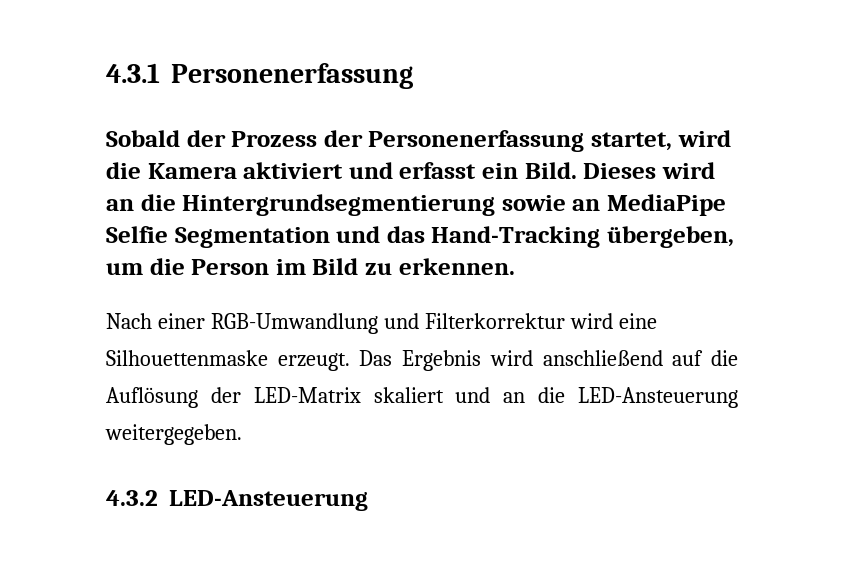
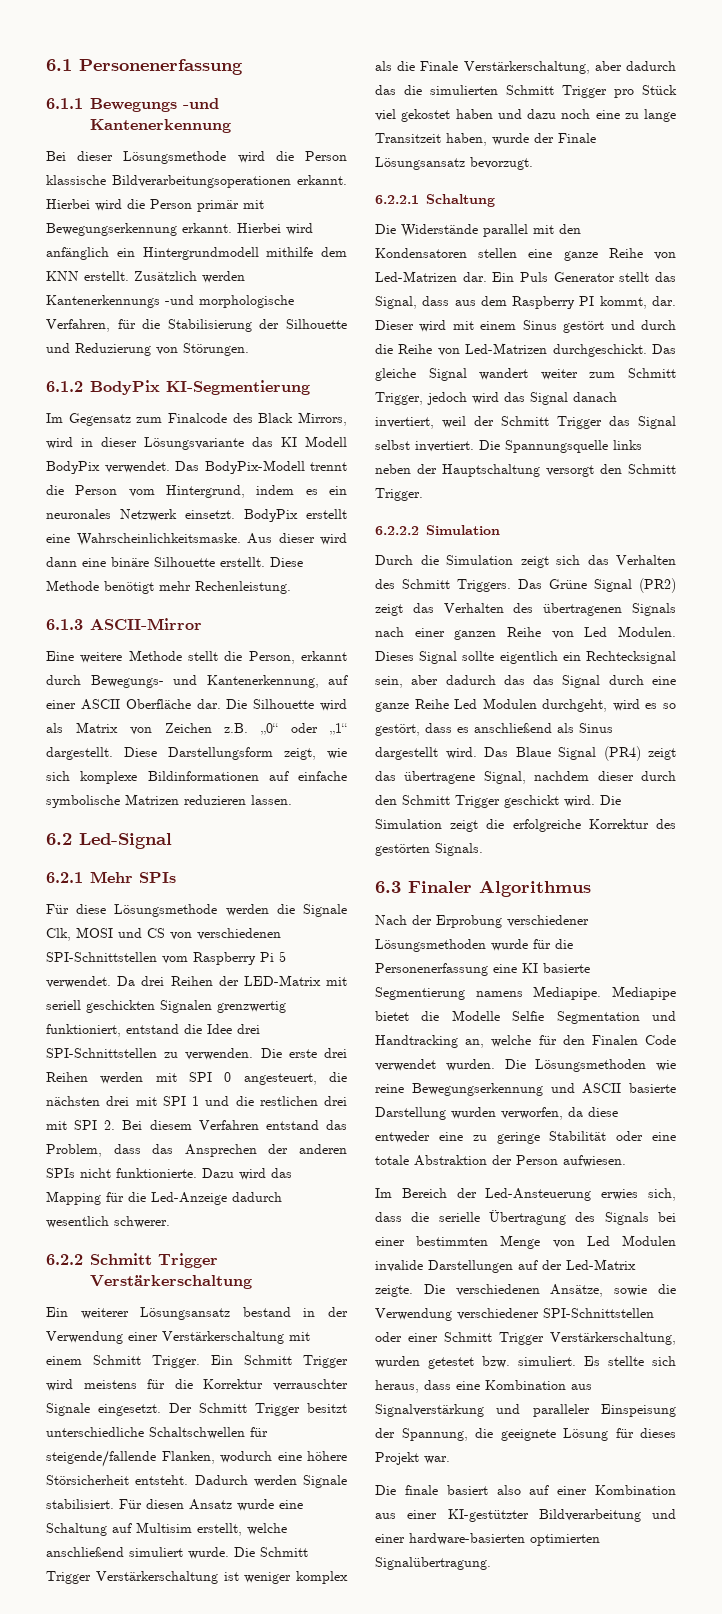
[106,63,160,83] 4.3.1 -> [46,59,72,71] 6.1
[106,130,731,152] [106,162,715,179] [106,194,727,216] [106,226,735,248] [106,258,515,275] [106,313,657,334] [106,350,739,371] [106,387,738,408] [105,424,242,445] [106,490,368,511] Sobald der Prozess der Personenerfassung startet, wird die Kamera aktiviert und erfasst ein Bild. Dieses wird an die Hintergrundsegmentierung sowie an MediaPipe Selfie Segmentation und das Hand-Tracking übergeben, um die Person im Bild zu erkennen. // Nach einer RGB-Umwandlung und Filterkorrektur wird eine Silhouettenmaske erzeugt. Das Ergebnis wird anschließend auf die Auflösung der LED-Matrix skaliert und an die LED-Ansteuerung weitergegeben. // 4.3.2 LED-Ansteuerung -> [46,98,219,112] [90,119,231,133] [46,151,347,164] [46,175,347,188] [46,199,264,212] [46,223,313,236] [46,247,347,260] [46,271,245,283] [46,295,294,308] [46,319,347,332] [46,343,249,356] [46,380,310,395] [46,412,347,426] [46,436,347,450] [46,460,347,474] [46,485,347,498] [46,509,347,522] [46,533,347,546] [46,557,303,567] [46,580,291,594] [46,618,202,630] [46,650,348,664] [46,675,348,688] [46,699,348,711] [46,722,347,735] [46,747,347,760] [46,771,347,784] [46,794,292,808] [46,833,172,849] [46,871,176,883] [46,904,347,917] [46,927,281,941] [46,951,286,965] [46,975,347,988] [46,1000,286,1013] [46,1024,260,1037] [46,1048,347,1060] [46,1072,347,1085] [46,1096,347,1106] [46,1120,347,1130] [46,1144,347,1157] [46,1168,292,1180] [46,1191,282,1205] [46,1216,170,1228] [46,1253,218,1268] [90,1275,252,1289] [46,1307,348,1320] [46,1331,310,1344] [46,1355,348,1368] [46,1379,348,1391] [46,1403,347,1416] [46,1427,268,1439] [46,1450,347,1467] [46,1475,347,1488] [46,1499,303,1511] [46,1522,287,1536] [46,1547,308,1559] [46,1571,348,1584] [375,61,676,74] [375,85,677,98] [375,109,676,122] [375,133,596,146] [375,157,533,170] [375,194,495,207] [375,224,581,237] [375,248,676,261] [375,271,676,282] [375,296,676,309] [375,320,676,333] [375,343,676,357] [375,368,676,381] [375,392,617,405] [375,416,676,429] [375,440,642,453] [375,464,676,477] [375,488,423,501] [375,525,500,535] [375,555,676,568] [375,578,676,593] [375,603,676,616] [375,626,676,640] [375,651,676,664] [375,675,676,688] [375,698,676,712] [375,723,613,736] [375,746,676,761] [375,771,676,784] [375,795,621,808] [375,819,676,832] [375,843,483,856] [375,880,591,897] [375,915,589,928] [375,939,573,952] [375,963,590,976] [375,986,676,1000] [375,1010,676,1024] [375,1035,676,1048] [375,1059,676,1072] [375,1083,676,1096] [375,1107,618,1120] [375,1131,676,1144] [375,1155,626,1167] [375,1188,676,1201] [375,1210,676,1225] [375,1235,676,1249] [375,1259,636,1273] [375,1284,676,1297] [375,1308,654,1321] [375,1332,676,1345] [375,1356,676,1369] [375,1380,592,1393] [375,1404,676,1417] [375,1428,676,1441] [375,1452,450,1465] [375,1485,676,1495] [375,1509,676,1522] [375,1533,600,1546] [375,1557,491,1570] 6.1.1 Bewegungs -und Kantenerkennung // Bei dieser Lösungsmethode wird die Person klassische Bildverarbeitungsoperationen erkannt. Hierbei wird die Person primär mit Bewegungserkennung erkannt. Hierbei wird anfänglich ein Hintergrundmodell mithilfe dem KNN erstellt. Zusätzlich werden Kantenerkennungs -und morphologische Verfahren, für die Stabilisierung der Silhouette und Reduzierung von Störungen. // 6.1.2 BodyPix KI-Segmentierung // Im Gegensatz zum Finalcode des Black Mirrors, wird in dieser Lösungsvariante das KI Modell BodyPix verwendet. Das BodyPix-Modell trennt die Person vom Hintergrund, indem es ein neuronales Netzwerk einsetzt. BodyPix erstellt eine Wahrscheinlichkeitsmaske. Aus dieser wird dann eine binäre Silhouette erstellt. Diese Methode benötigt mehr Rechenleistung. // 6.1.3 ASCII-Mirror // Eine weitere Methode stellt die Person, erkannt durch Bewegungs- und Kantenerkennung, auf einer ASCII Oberfläche dar. Die Silhouette wird als Matrix von Zeichen z.B. „0“ oder „1“ dargestellt. Diese Darstellungsform zeigt, wie sich komplexe Bildinformationen auf einfache symbolische Matrizen reduzieren lassen. // 6.2 Led-Signal // 6.2.1 Mehr SPIs // Für diese Lösungsmethode werden die Signale Clk, MOSI und CS von verschiedenen SPI-Schnittstellen vom Raspberry Pi 5 verwendet. Da drei Reihen der LED-Matrix mit seriell geschickten Signalen grenzwertig funktioniert, entstand die Idee drei SPI-Schnittstellen zu verwenden. Die erste drei Reihen werden mit SPI 0 angesteuert, die nächsten drei mit SPI 1 und die restlichen drei mit SPI 2. Bei diesem Verfahren entstand das Problem, dass das Ansprechen der anderen SPIs nicht funktionierte. Dazu wird das Mapping für die Led-Anzeige dadurch wesentlich schwerer. // 6.2.2 Schmitt Trigger Verstärkerschaltung // Ein weiterer Lösungsansatz bestand in der Verwendung einer Verstärkerschaltung mit einem Schmitt Trigger. Ein Schmitt Trigger wird meistens für die Korrektur verrauschter Signale eingesetzt. Der Schmitt Trigger besitzt unterschiedliche Schaltschwellen für steigende/fallende Flanken, wodurch eine höhere Störsicherheit entsteht. Dadurch werden Signale stabilisiert. Für diesen Ansatz wurde eine Schaltung auf Multisim erstellt, welche anschließend simuliert wurde. Die Schmitt Trigger Verstärkerschaltung ist weniger komplex als die Finale Verstärkerschaltung, aber dadurch das die simulierten Schmitt Trigger pro Stück viel gekostet haben und dazu noch eine zu lange Transitzeit haben, wurde der Finale Lösungsansatz bevorzugt. // 6.2.2.1 Schaltung // Die Widerstände parallel mit den Kondensatoren stellen eine ganze Reihe von Led-Matrizen dar. Ein Puls Generator stellt das Signal, dass aus dem Raspberry PI kommt, dar. Dieser wird mit einem Sinus gestört und durch die Reihe von Led-Matrizen durchgeschickt. Das gleiche Signal wandert weiter zum Schmitt Trigger, jedoch wird das Signal danach invertiert, weil der Schmitt Trigger das Signal selbst invertiert. Die Spannungsquelle links neben der Hauptschaltung versorgt den Schmitt Trigger. // 6.2.2.2 Simulation // Durch die Simulation zeigt sich das Verhalten des Schmitt Triggers. Das Grüne Signal (PR2) zeigt das Verhalten des übertragenen Signals nach einer ganzen Reihe von Led Modulen. Dieses Signal sollte eigentlich ein Rechtecksignal sein, aber dadurch das das Signal durch eine ganze Reihe Led Modulen durchgeht, wird es so gestört, dass es anschließend als Sinus dargestellt wird. Das Blaue Signal (PR4) zeigt das übertragene Signal, nachdem dieser durch den Schmitt Trigger geschickt wird. Die Simulation zeigt die erfolgreiche Korrektur des gestörten Signals. // 6.3 Finaler Algorithmus // Nach der Erprobung verschiedener Lösungsmethoden wurde für die Personenerfassung eine KI basierte Segmentierung namens Mediapipe. Mediapipe bietet die Modelle Selfie Segmentation und Handtracking an, welche für den Finalen Code verwendet wurden. Die Lösungsmethoden wie reine Bewegungserkennung und ASCII basierte Darstellung wurden verworfen, da diese entweder eine zu geringe Stabilität oder eine totale Abstraktion der Person aufwiesen. // Im Bereich der Led-Ansteuerung erwies sich, dass die serielle Übertragung des Signals bei einer bestimmten Menge von Led Modulen invalide Darstellungen auf der Led-Matrix zeigte. Die verschiedenen Ansätze, sowie die Verwendung verschiedener SPI-Schnittstellen oder einer Schmitt Trigger Verstärkerschaltung, wurden getestet bzw. simuliert. Es stellte sich heraus, dass eine Kombination aus Signalverstärkung und paralleler Einspeisung der Spannung, die geeignete Lösung für dieses Projekt war. // Die finale basiert also auf einer Kombination aus einer KI-gestützter Bildverarbeitung und einer hardware-basierten optimierten Signalübertragung.

